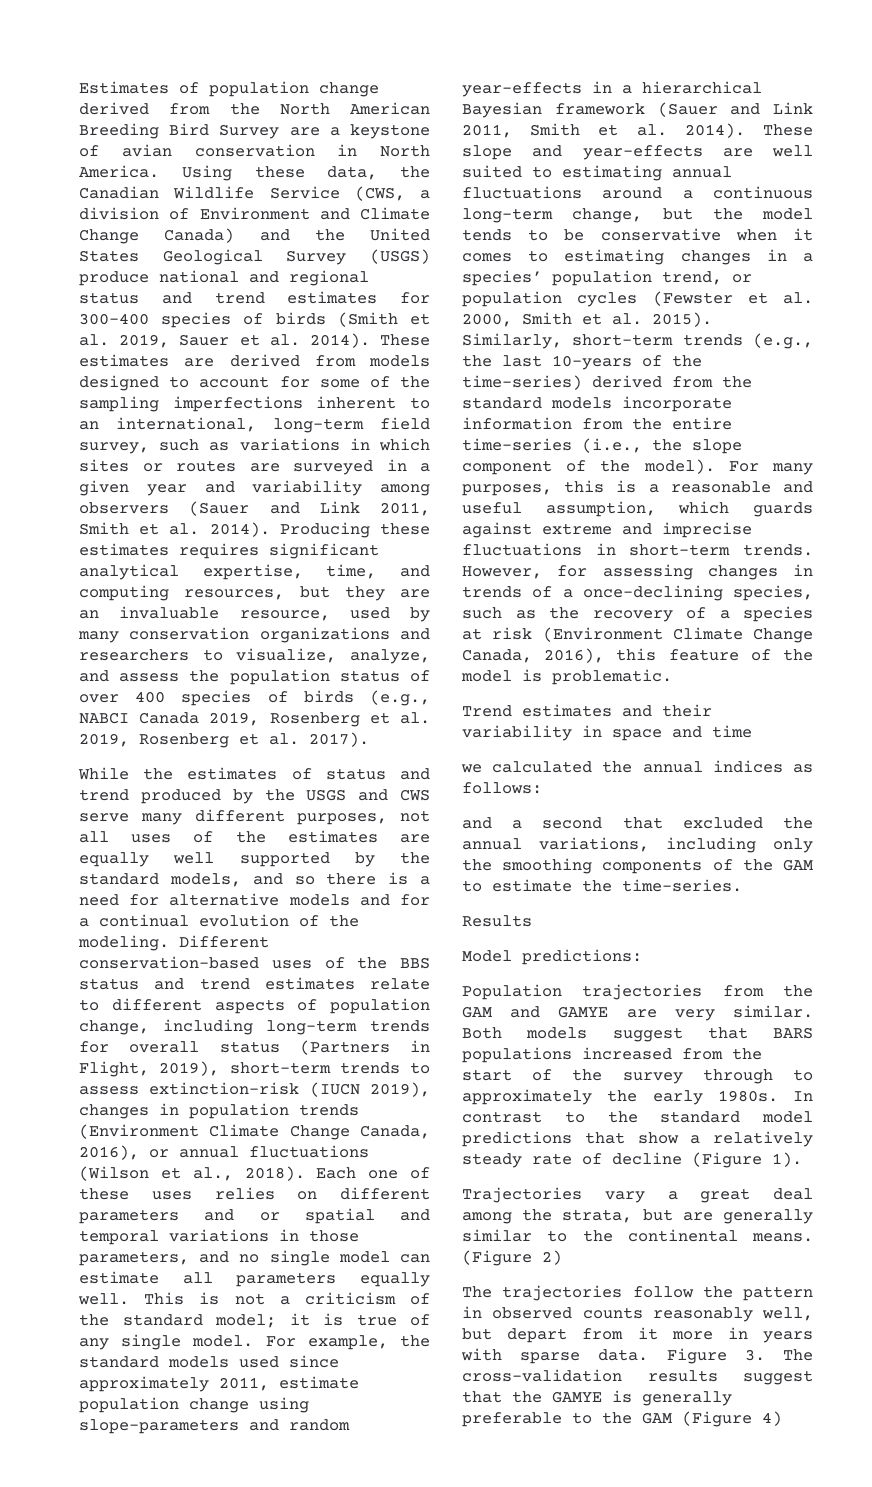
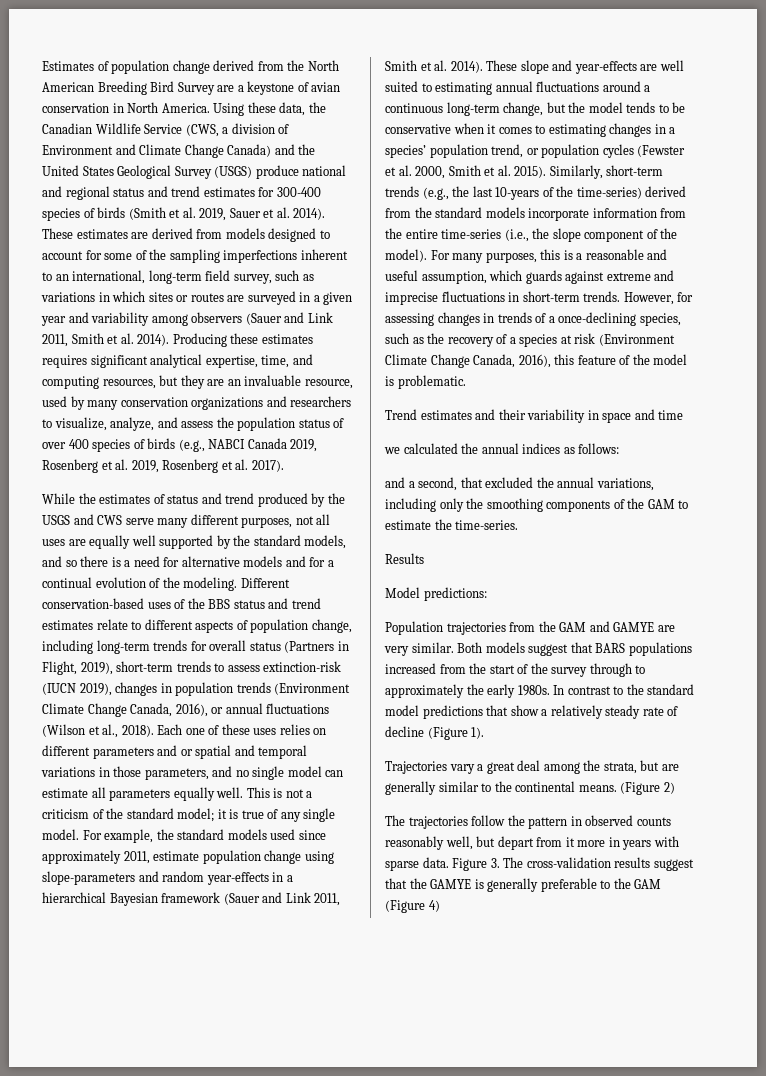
[193,830,378,843] of the estimates -> (65, 542) none
[542,817,603,829] second -> [418,477,458,491] second,

